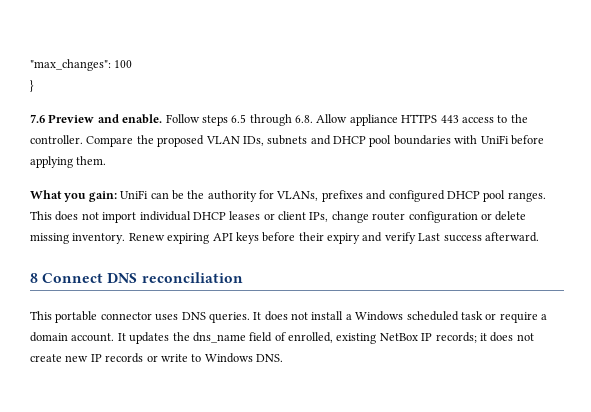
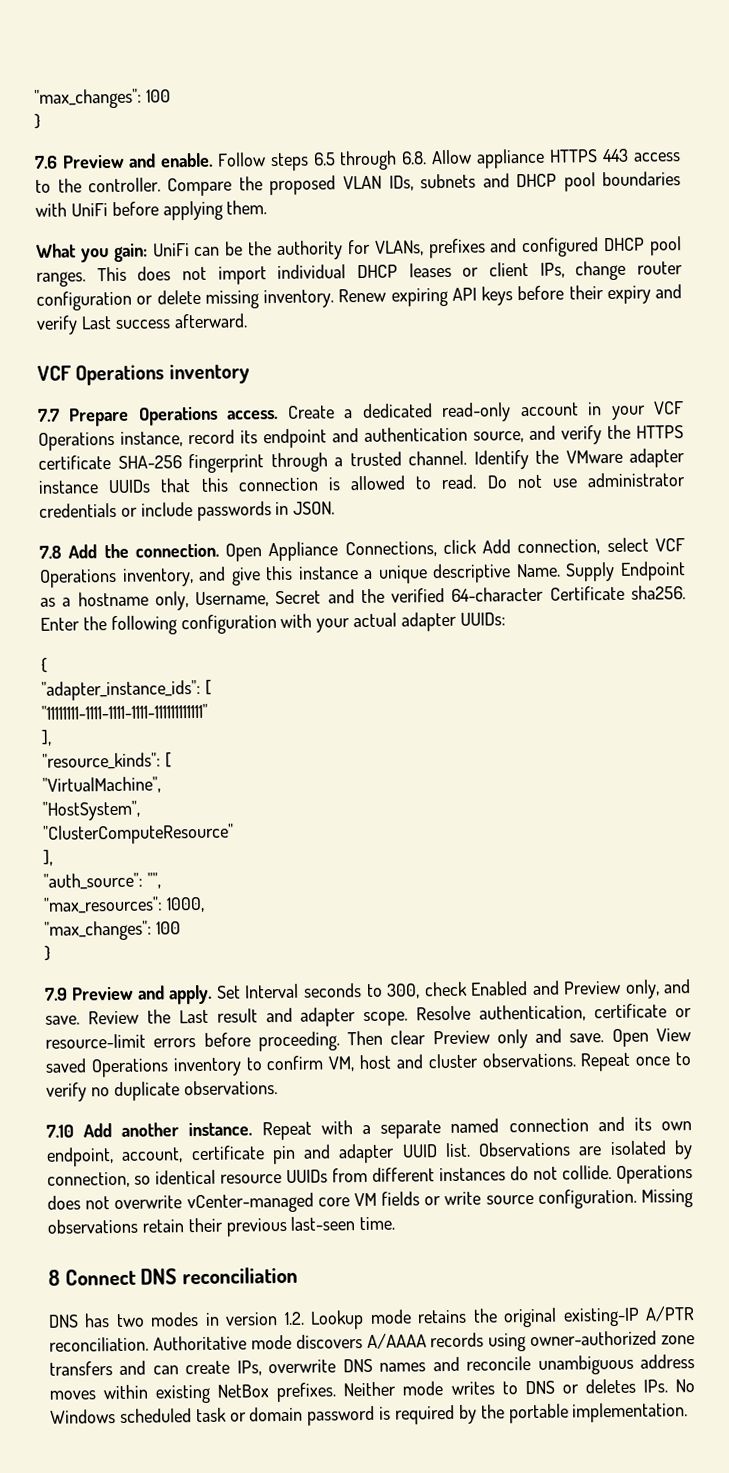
[30,272,243,283] [30,311,547,323] [30,332,534,344] [30,353,283,363] 8 Connect DNS reconciliation // This portable connector uses DNS queries. It does not install a Windows scheduled task or require a domain account. It updates the dns_name field of enrolled, existing NetBox IP records; it does not create new IP records or write to Windows DNS. -> [37,363,250,386] [38,401,684,427] [38,424,684,451] [38,448,685,474] [38,472,687,494] [39,501,336,522] [39,537,686,562] [39,561,686,588] [40,585,686,611] [40,611,506,636] [41,657,48,673] [41,679,212,701] [41,703,208,720] [41,729,52,746] [42,752,172,770] [42,776,161,794] [42,800,140,821] [43,823,234,845] [43,849,53,866] [43,872,161,890] [43,896,205,914] [44,920,181,941] [44,945,51,961] [45,979,691,1005] [45,1003,692,1027] [45,1028,691,1052] [45,1052,692,1078] [46,1080,278,1102] [46,1116,692,1141] [46,1140,693,1167] [47,1165,693,1188] [47,1188,693,1214] [47,1216,396,1237] [48,1266,299,1286] [48,1306,695,1330] [49,1330,695,1352] [49,1354,695,1376] [49,1378,696,1404] [50,1402,689,1426] VCF Operations inventory // 7.7 Prepare Operations access. Create a dedicated read-only account in your VCF Operations instance, record its endpoint and authentication source, and verify the HTTPS certificate SHA-256 fingerprint through a trusted channel. Identify the VMware adapter instance UUIDs that this connection is allowed to read. Do not use administrator credentials or include passwords in JSON. // 7.8 Add the connection. Open Appliance Connections, click Add connection, select VCF Operations inventory, and give this instance a unique descriptive Name. Supply Endpoint as a hostname only, Username, Secret and the verified 64-character Certificate sha256. Enter the following configuration with your actual adapter UUIDs: // { // "adapter_instance_ids": [ // "11111111-1111-1111-1111-111111111111" // ], // "resource_kinds": [ // "VirtualMachine", // "HostSystem", // "ClusterComputeResource" // ], // "auth_source": "", // "max_resources": 1000, // "max_changes": 100 // } // 7.9 Preview and apply. Set Interval seconds to 300, check Enabled and Preview only, and save. Review the Last result and adapter scope. Resolve authentication, certificate or resource-limit errors before proceeding. Then clear Preview only and save. Open View saved Operations inventory to confirm VM, host and cluster observations. Repeat once to verify no duplicate observations. // 7.10 Add another instance. Repeat with a separate named connection and its own endpoint, account, certificate pin and adapter UUID list. Observations are isolated by connection, so identical resource UUIDs from different instances do not collide. Operations does not overwrite vCenter-managed core VM fields or write source configuration. Missing observations retain their previous last-seen time. // 8 Connect DNS reconciliation // DNS has two modes in version 1.2. Lookup mode retains the original existing-IP A/PTR reconciliation. Authoritative mode discovers A/AAAA records using owner-authorized zone transfers and can create IPs, overwrite DNS names and reconcile unambiguous address moves within existing NetBox prefixes. Neither mode writes to DNS or deletes IPs. No Windows scheduled task or domain password is required by the portable implementation.

